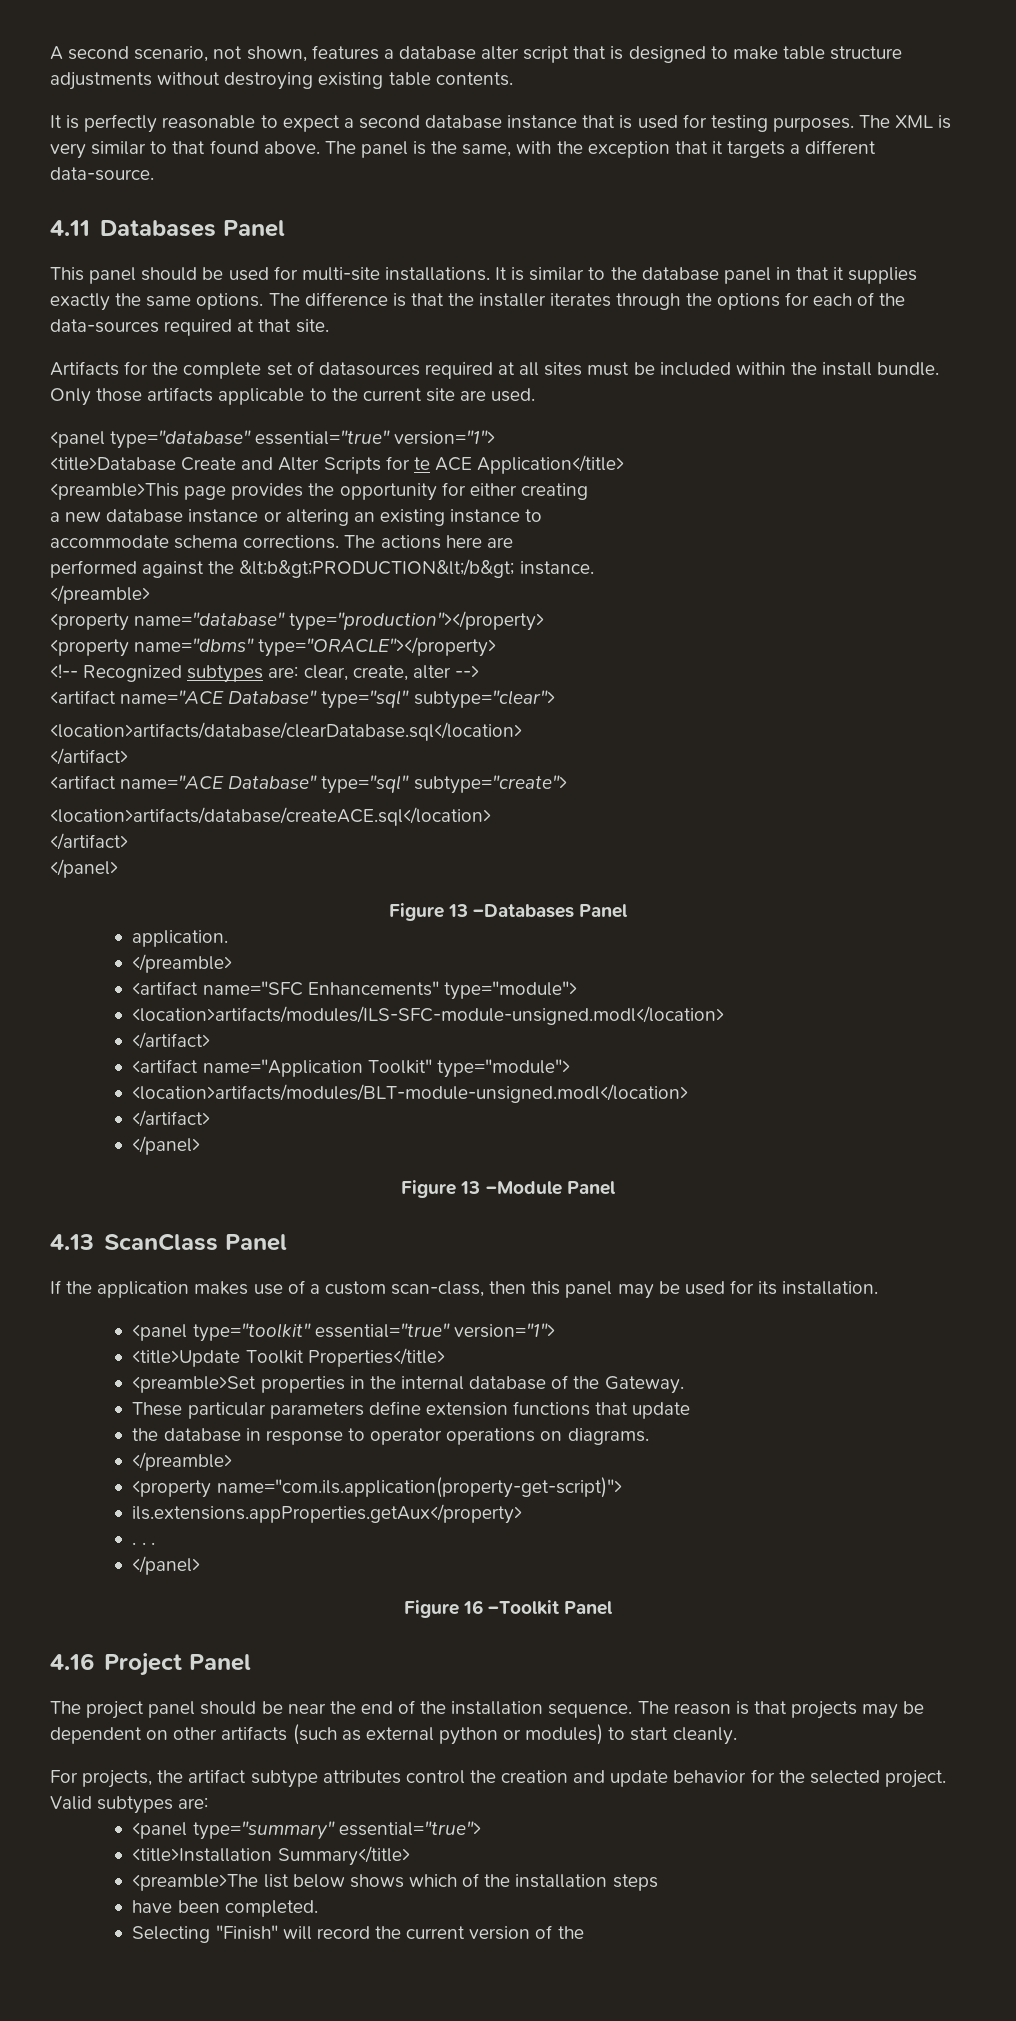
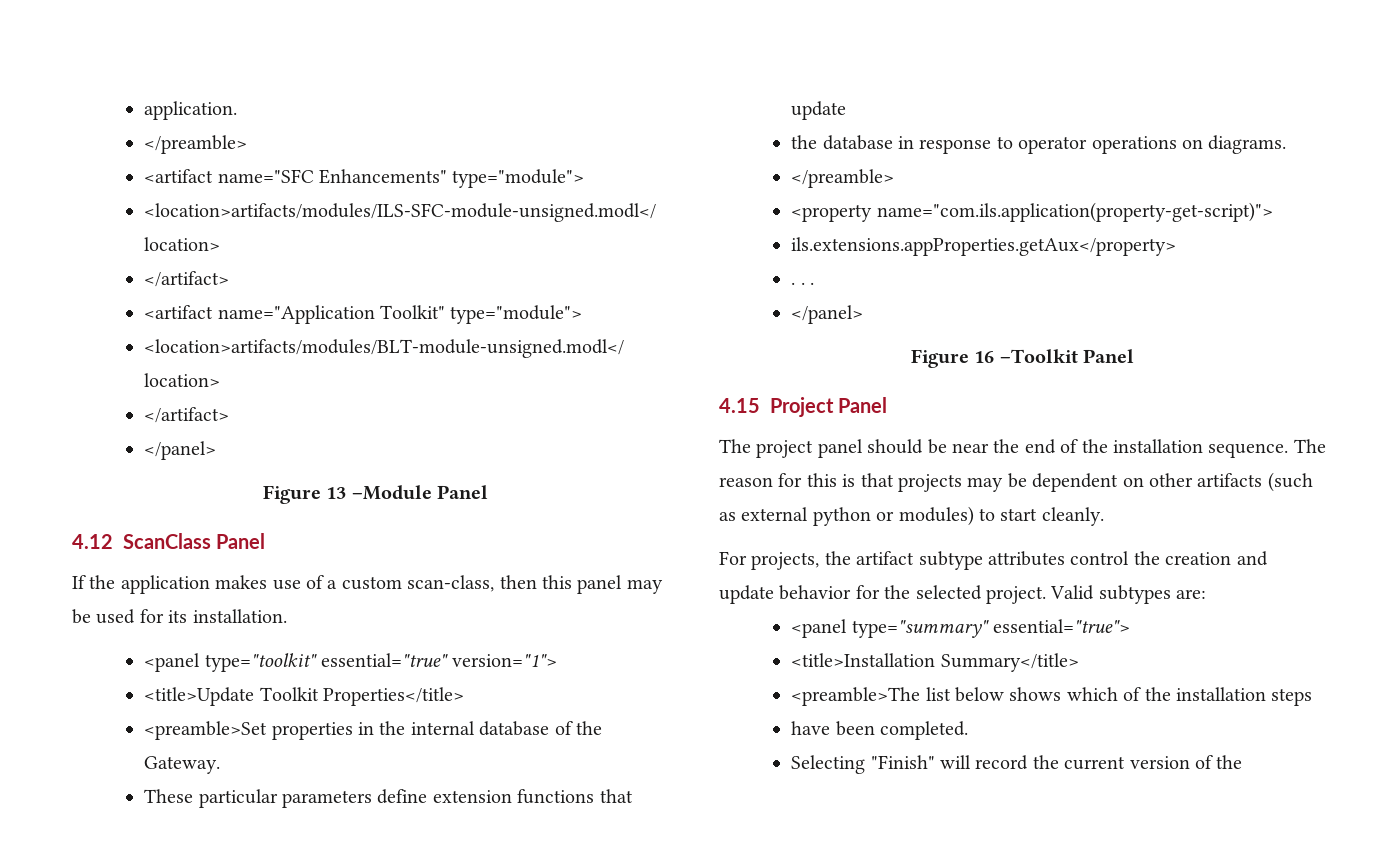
[50,45,903,63] [50,72,513,90] [50,114,952,133] [50,140,877,159] [50,167,154,181] [50,220,285,237] [50,266,918,284] [50,292,906,311] [50,319,329,336] [50,361,940,379] [50,387,536,406] [50,430,496,449] [50,455,625,474] [50,482,588,501] [50,509,543,526] [50,535,513,549] [50,559,594,578] [50,585,150,604] [50,611,545,631] [50,637,497,657] [50,664,479,683] [50,690,555,709] [50,722,522,741] [50,748,128,765] [50,775,567,794] [50,807,491,826] [50,833,128,850] [50,859,118,878] [388,903,629,921] A second scenario, not shown, features a database alter script that is designed to make table structure adjustments without destroying existing table contents. // It is perfectly reasonable to expect a second database instance that is used for testing purposes. The XML is very similar to that found above. The panel is the same, with the exception that it targets a different data-source. // 4.11 Databases Panel // This panel should be used for multi-site installations. It is similar to the database panel in that it supplies exactly the same options. The difference is that the installer iterates through the options for each of the data-sources required at that site. // Artifacts for the complete set of datasources required at all sites must be included within the install bundle. Only those artifacts applicable to the current site are used. // <panel type="database" essential="true" version="1"> // <title>Database Create and Alter Scripts for te ACE Application</title> // <preamble>This page provides the opportunity for either creating // a new database instance or altering an existing instance to // accommodate schema corrections. The actions here are // performed against the &lt;b&gt;PRODUCTION&lt;/b&gt; instance. // </preamble> // <property name="database" type="production"></property> // <property name="dbms" type="ORACLE"></property> // <!-- Recognized subtypes are: clear, create, alter --> // <artifact name="ACE Database" type="sql" subtype="clear"> // <location>artifacts/database/clearDatabase.sql</location> // </artifact> // <artifact name="ACE Database" type="sql" subtype="create"> // <location>artifacts/database/createACE.sql</location> // </artifact> // </panel> // Figure 13 –Databases Panel // -> (144, 110) none
[50,1234,94,1250] 4.13 -> [72,534,113,549] 4.12
[50,1653,94,1670] 4.16 -> [719,398,760,413] 4.15
(731, 1709) none -> [778,473,837,487] for this

